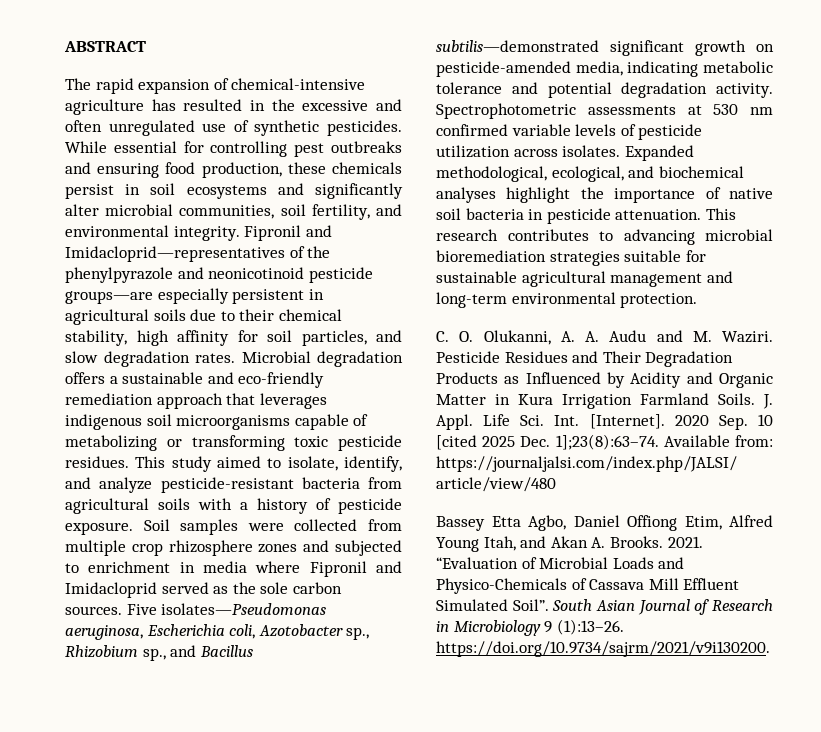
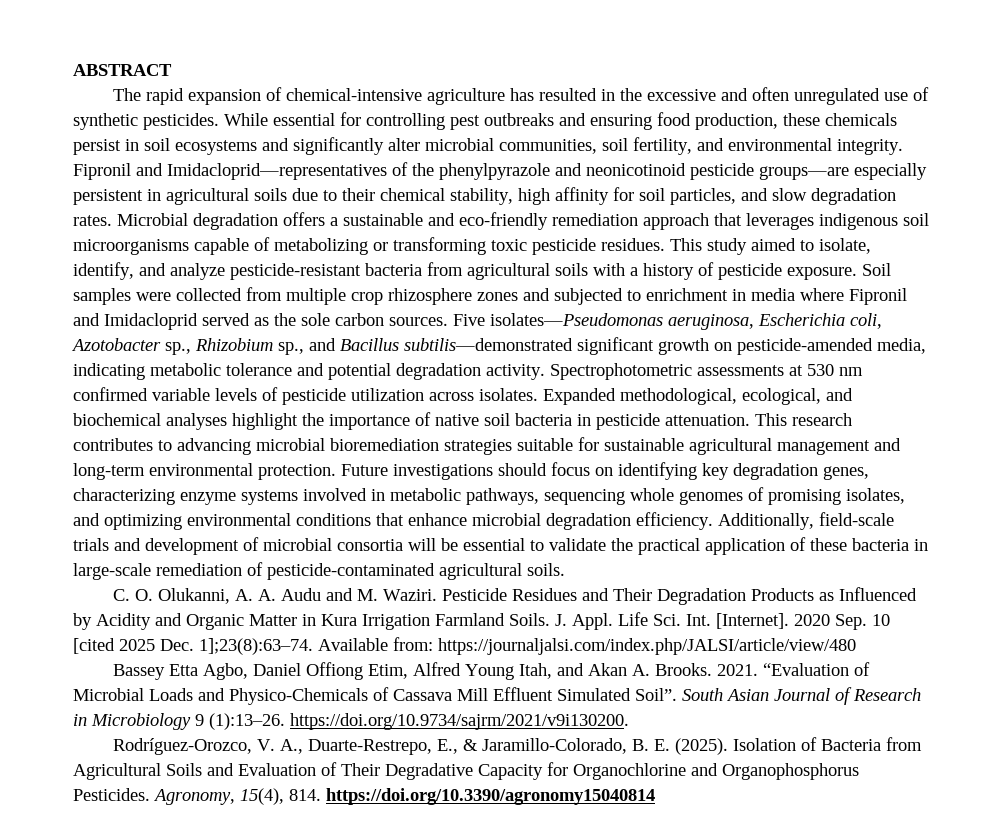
(698, 300) none -> [341,462,869,480] [73,487,905,505] [73,512,894,530] [73,537,928,555] [73,562,565,580] Future investigations should focus on identifying key degradation genes, characterizing enzyme systems involved in metabolic pathways, sequencing whole genomes of promising isolates, and optimizing environmental conditions that enhance microbial degradation efficiency. Additionally, field-scale trials and development of microbial consortia will be essential to validate the practical application of these bacteria in large-scale remediation of pesticide-contaminated agricultural soils.
(770, 649) none -> [112,737,922,755] [73,762,859,780] [73,788,655,805] // Rodríguez-Orozco, V. A., Duarte-Restrepo, E., & Jaramillo-Colorado, B. E. (2025). Isolation of Bacteria from Agricultural Soils and Evaluation of Their Degradative Capacity for Organochlorine and Organophosphorus Pesticides. Agronomy, 15(4), 814. https://doi.org/10.3390/agronomy15040814

